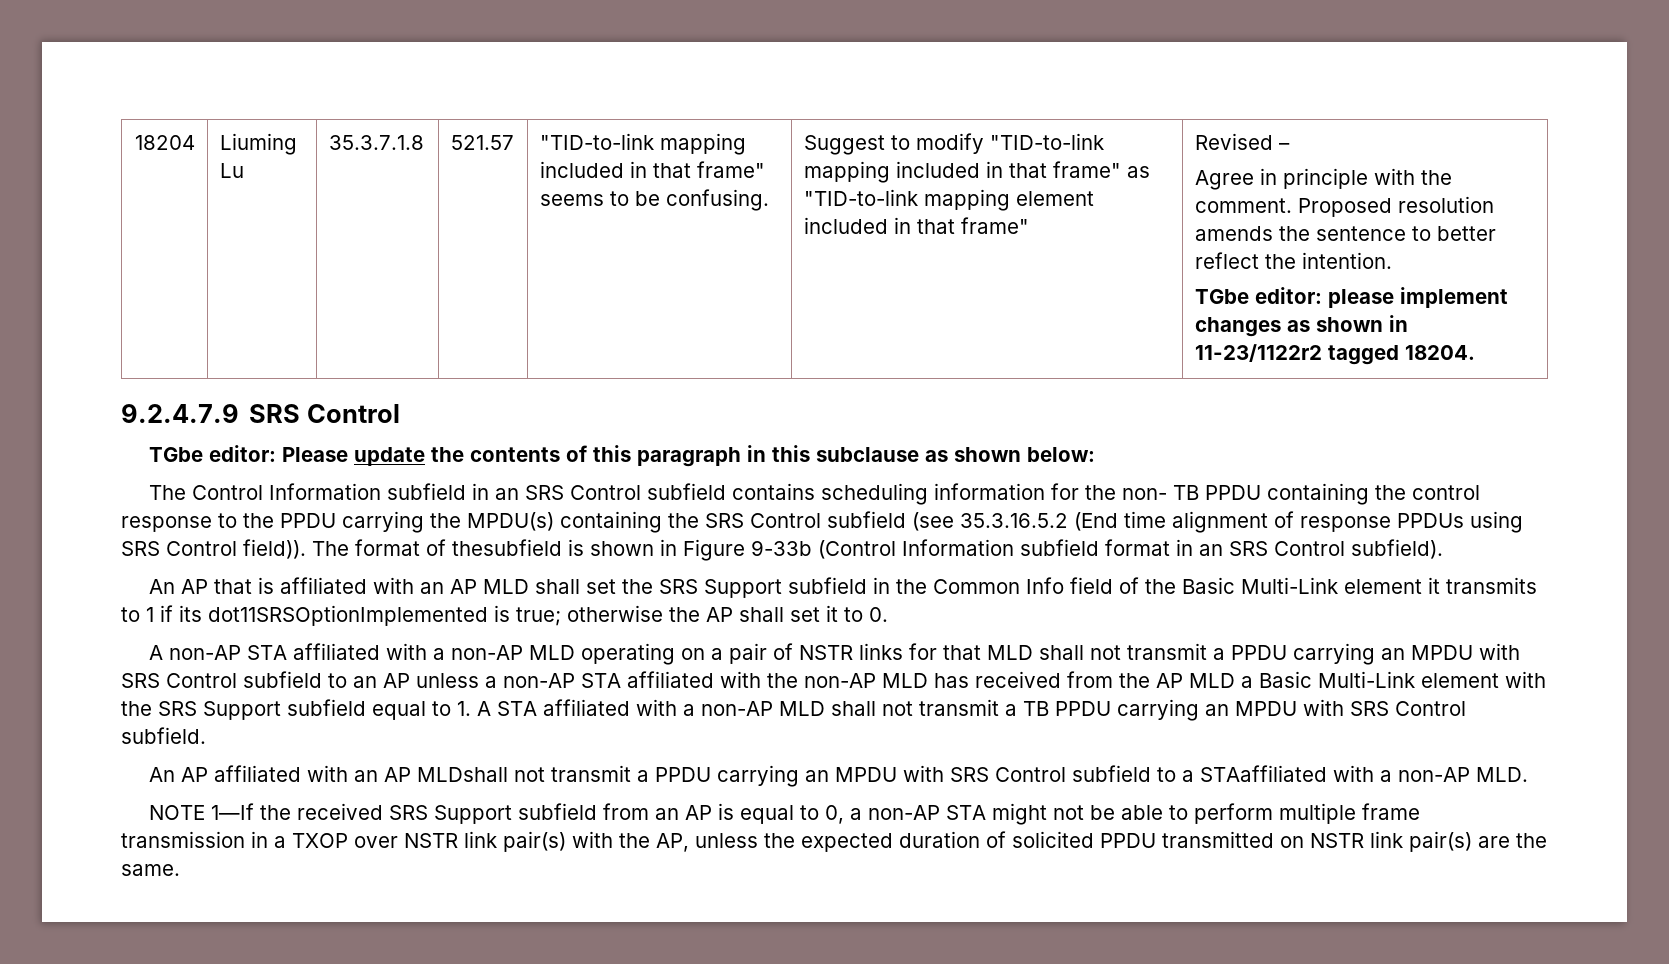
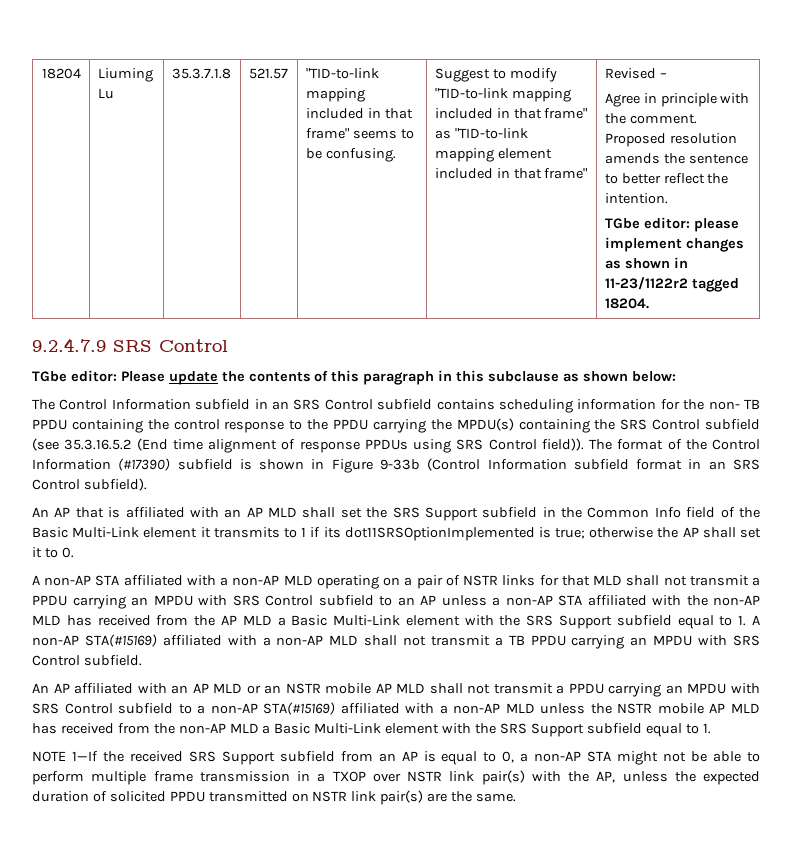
[452,539,562,556] thesubfield -> [685,439,760,450] [32,458,233,471] the Control Information (#17390) subfield
[497,701,537,716] STA -> [32,634,157,647] non-AP STA(#15169)
[416,767,508,782] MLDshall -> [213,683,463,694] MLD or an NSTR mobile AP MLD shall
[1199,765,1528,782] STAaffiliated with a non-AP MLD. -> [210,702,760,715] [32,723,711,737] non-AP STA(#15169) affiliated with a non-AP MLD unless the NSTR mobile AP MLD has received from the non-AP MLD a Basic Multi-Link element with the SRS Support subfield equal to 1.

